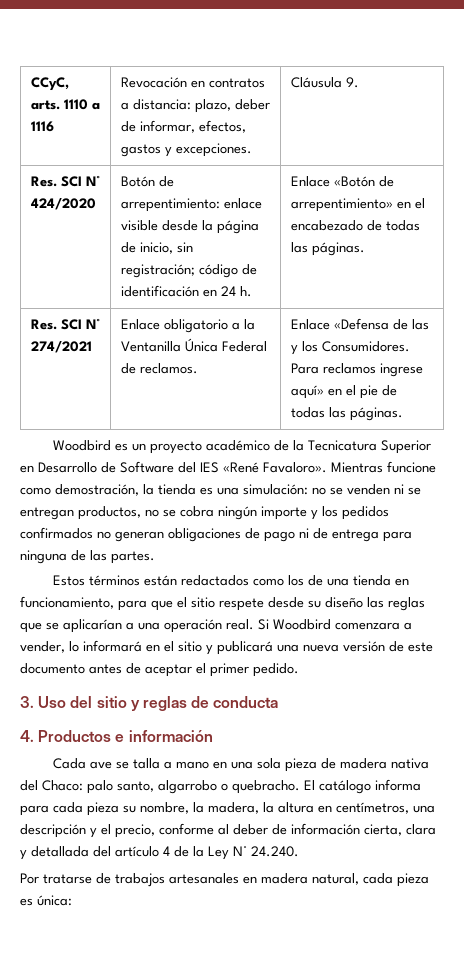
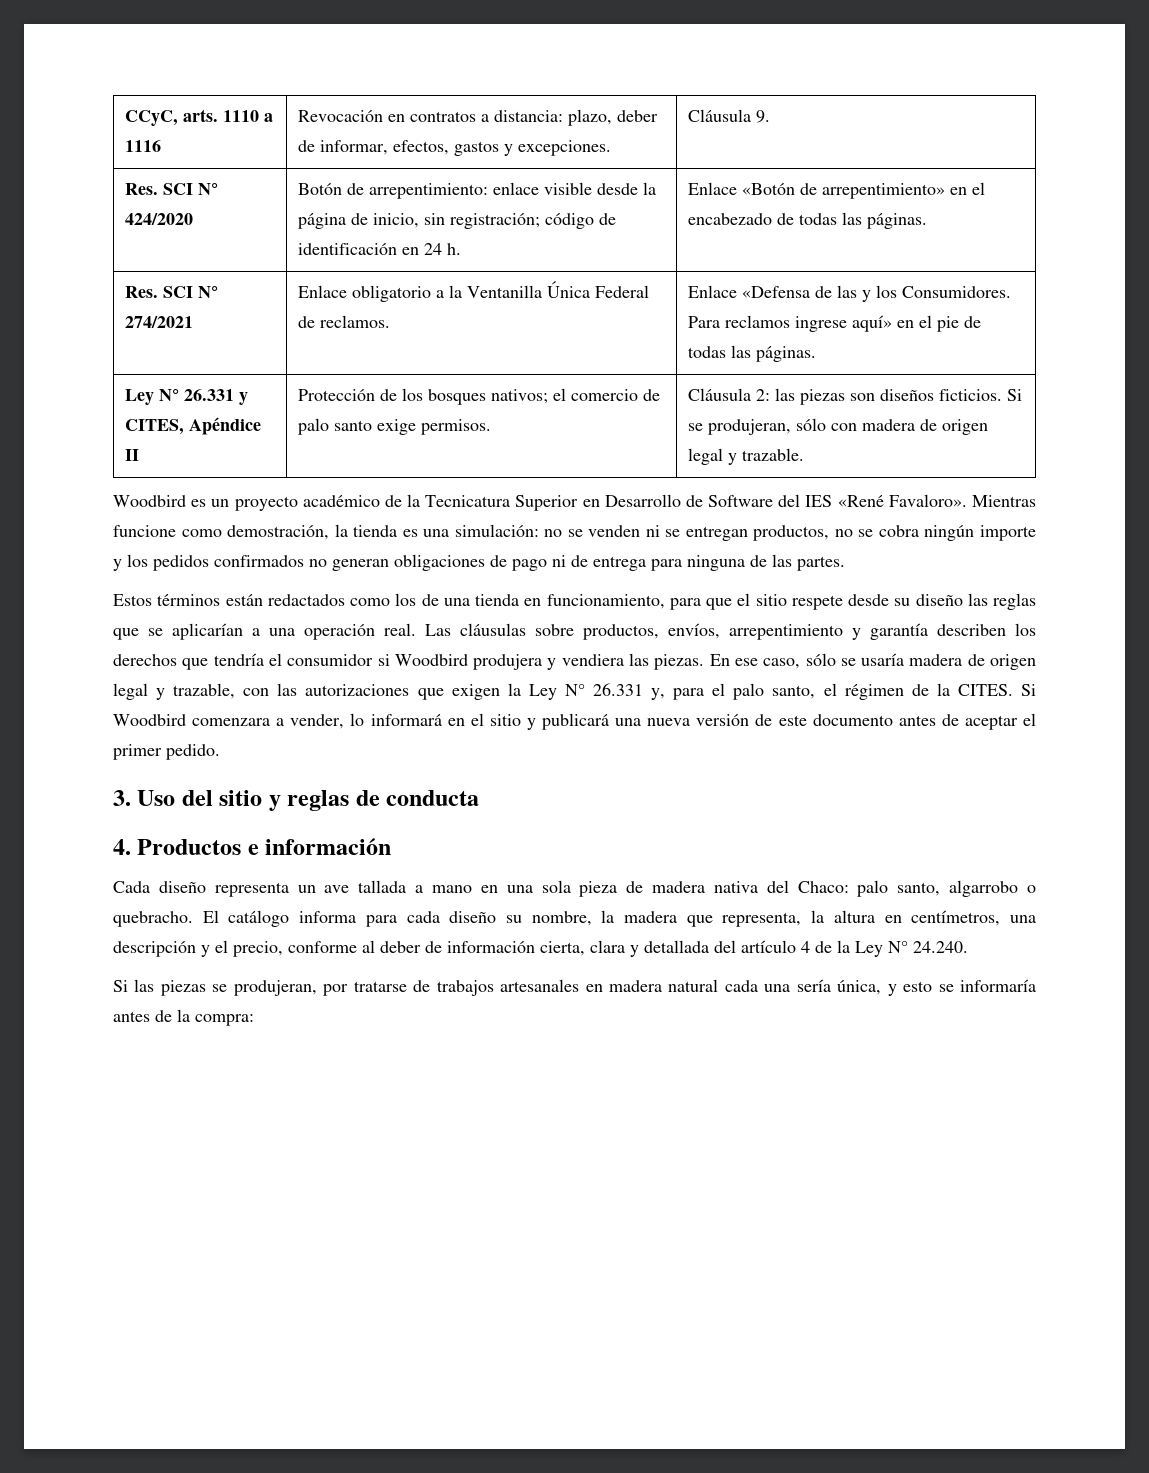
(403, 414) none -> [125,389,249,405] [125,417,262,435] [125,449,140,461] [298,388,661,405] [298,418,492,435] [688,388,1023,405] [688,418,989,435] [688,448,805,465] // Ley N° 26.331 y CITES, Apéndice II | Protección de los bosques nativos; el comercio de palo santo exige permisos. | Cláusula 2: las piezas son diseños ficticios. Si se produjeran, sólo con madera de origen legal y trazable.
(254, 624) none -> [425,623,1036,640] [113,653,1036,670] [113,683,1013,700] Las cláusulas sobre productos, envíos, arrepentimiento y garantía describen los derechos que tendría el consumidor si Woodbird produjera y vendiera las piezas. En ese caso, sólo se usaría madera de origen legal y trazable, con las autorizaciones que exigen la Ley N° 26.331 y, para el palo santo, el régimen de la CITES.
[90,758,161,769] ave se talla -> [158,880,407,897] diseño representa un ave tallada
[87,802,119,816] pieza -> [449,911,497,923] diseño
[208,802,259,814] madera, -> [624,911,802,927] madera que representa,
[20,873,39,884] Por -> [113,979,349,996] Si las piezas se produjeran, por
[312,873,429,887] [20,895,72,906] natural, cada pieza es única: -> [668,979,1037,996] [113,1009,254,1026] natural cada una sería única, y esto se informaría antes de la compra:

